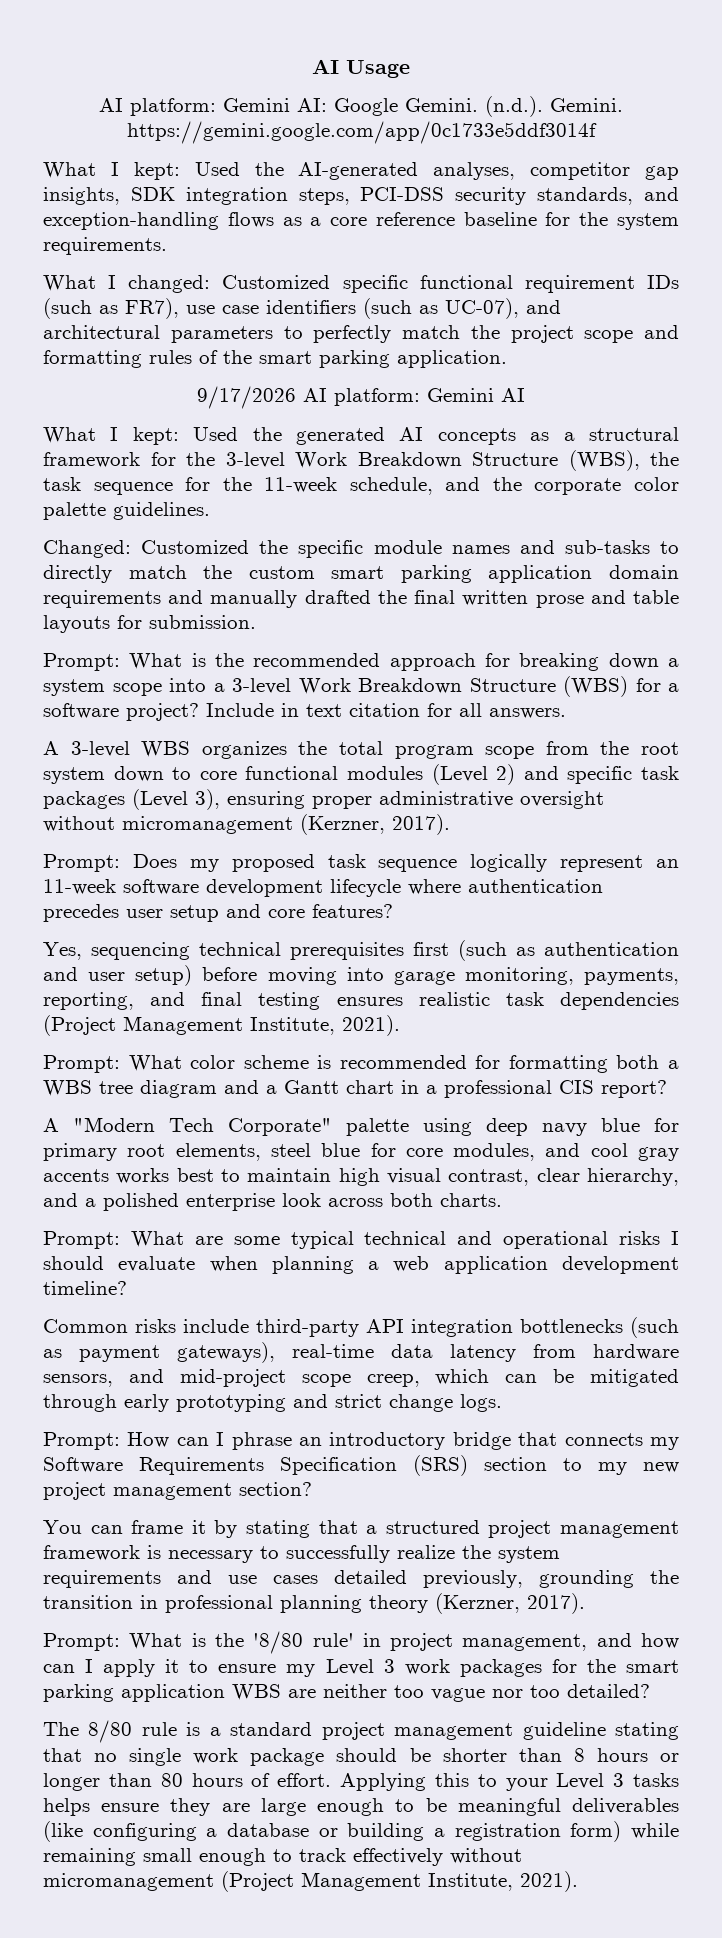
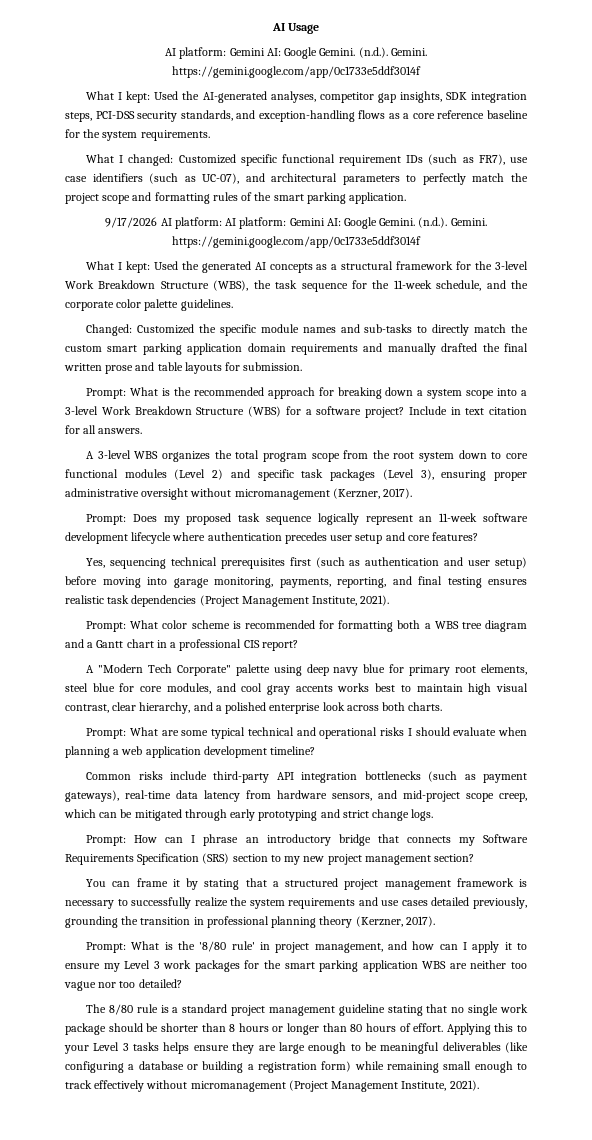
[427,388,525,402] Gemini AI -> [225,217,487,229] [172,236,421,248] AI platform: Gemini AI: Google Gemini. (n.d.). Gemini. https://gemini.google.com/app/0c1733e5ddf3014f

